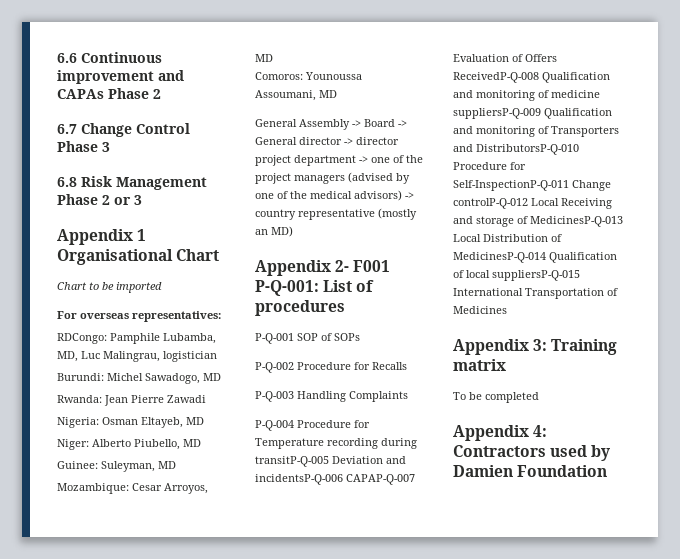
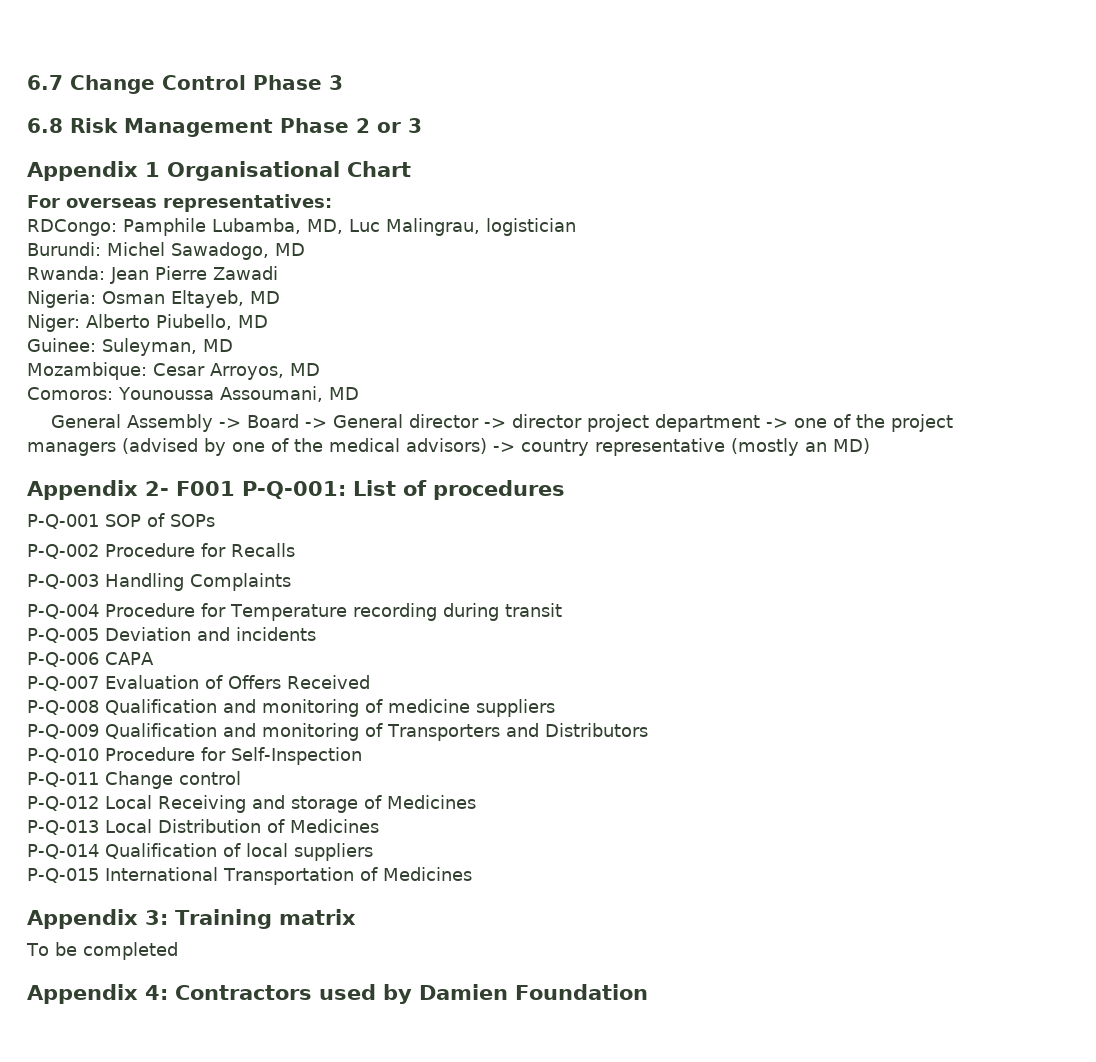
[57,52,162,63] [57,70,184,84] [57,88,161,99] 6.6 Continuous improvement and CAPAs Phase 2 // -> (27, 82) none
[57,282,162,293] // Chart to be imported -> (411, 169) none
[255,456,406,467] [255,474,415,485] transitP-Q-005 Deviation and incidentsP-Q-006 CAPAP-Q-007 -> [504,603,562,617] [27,627,316,643] [27,652,154,667] [27,676,99,691] transit // P-Q-005 Deviation and incidents // P-Q-006 CAPA // P-Q-007
[453,72,539,83] ReceivedP-Q-008 -> [287,675,370,689] [27,700,99,715] Received // P-Q-008
[453,108,541,119] suppliersP-Q-009 -> [476,699,555,717] [27,724,99,739] suppliers // P-Q-009
[476,144,579,155] [453,162,526,170] [453,180,611,191] [453,198,528,209] DistributorsP-Q-010 Procedure for Self-InspectionP-Q-011 Change controlP-Q-012 -> [544,723,648,737] [27,747,362,765] [27,771,241,789] [27,796,99,811] Distributors // P-Q-010 Procedure for Self-Inspection // P-Q-011 Change control // P-Q-012
[530,216,623,227] MedicinesP-Q-013 -> [386,795,476,809] [27,820,99,835] Medicines // P-Q-013
[453,252,546,263] MedicinesP-Q-014 -> [290,819,379,833] [27,844,99,859] Medicines // P-Q-014
[492,270,580,281] suppliersP-Q-015 -> [294,843,373,861] [27,868,99,883] suppliers // P-Q-015

